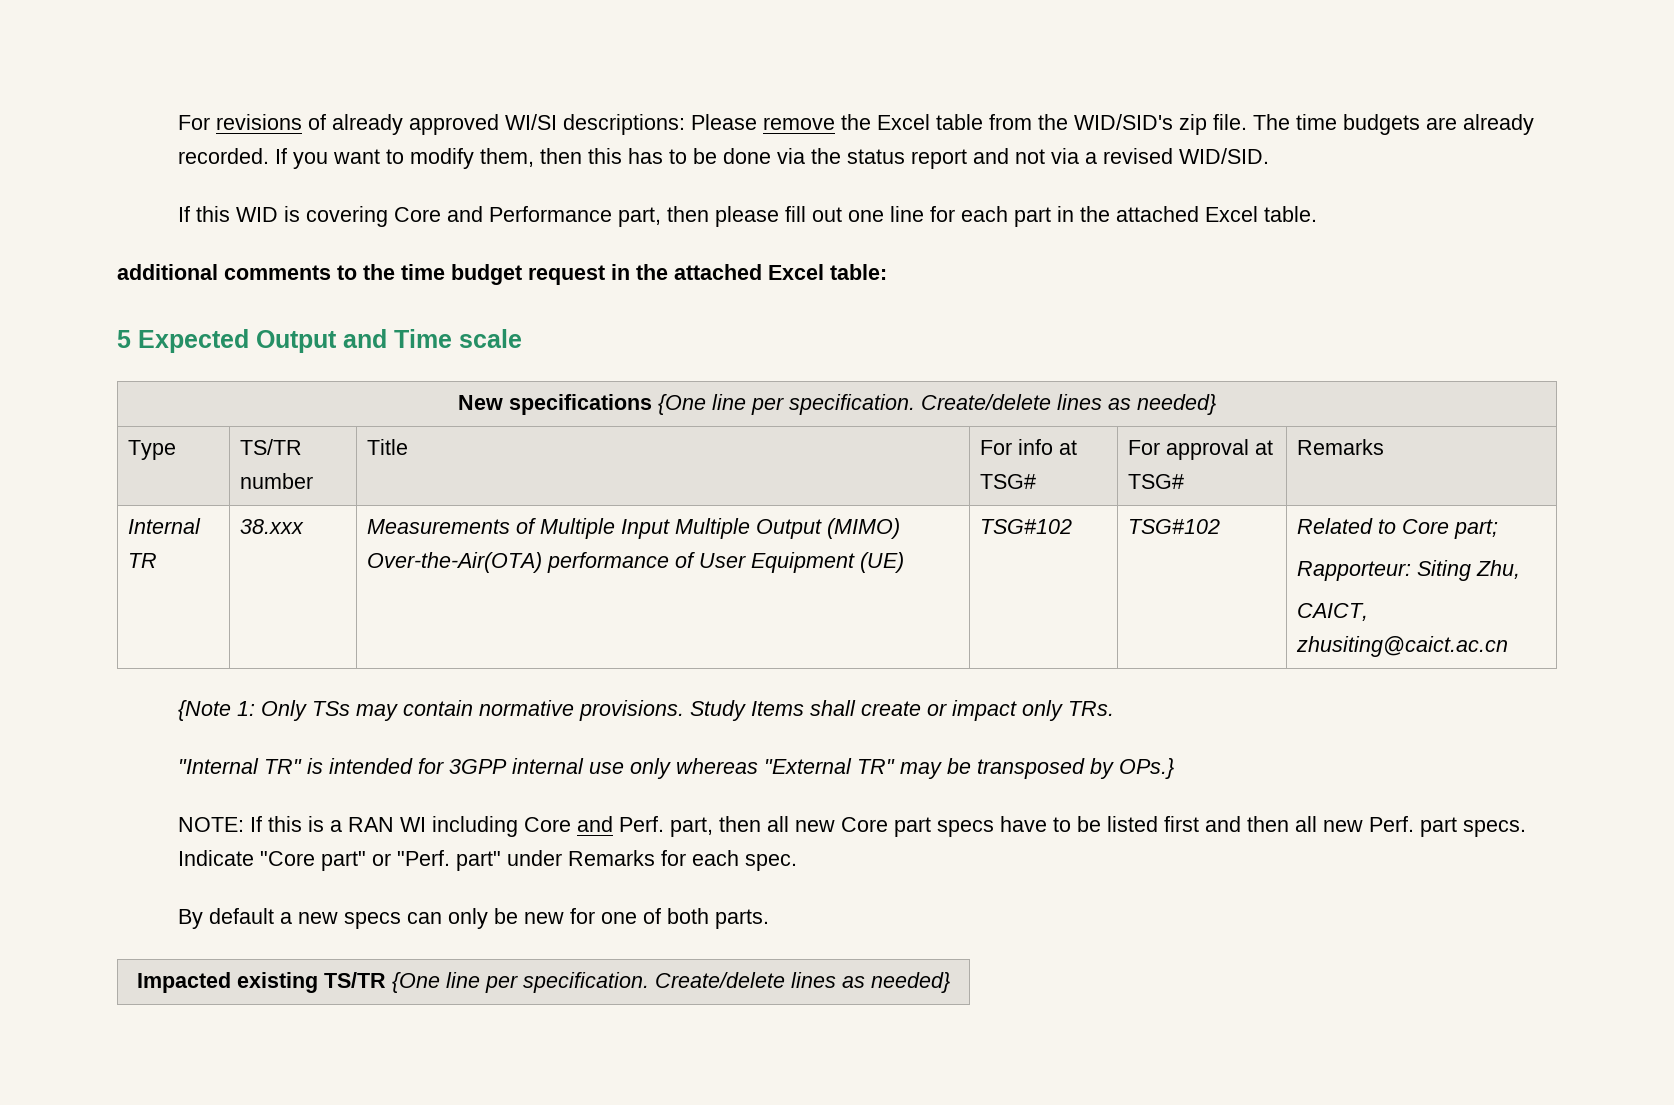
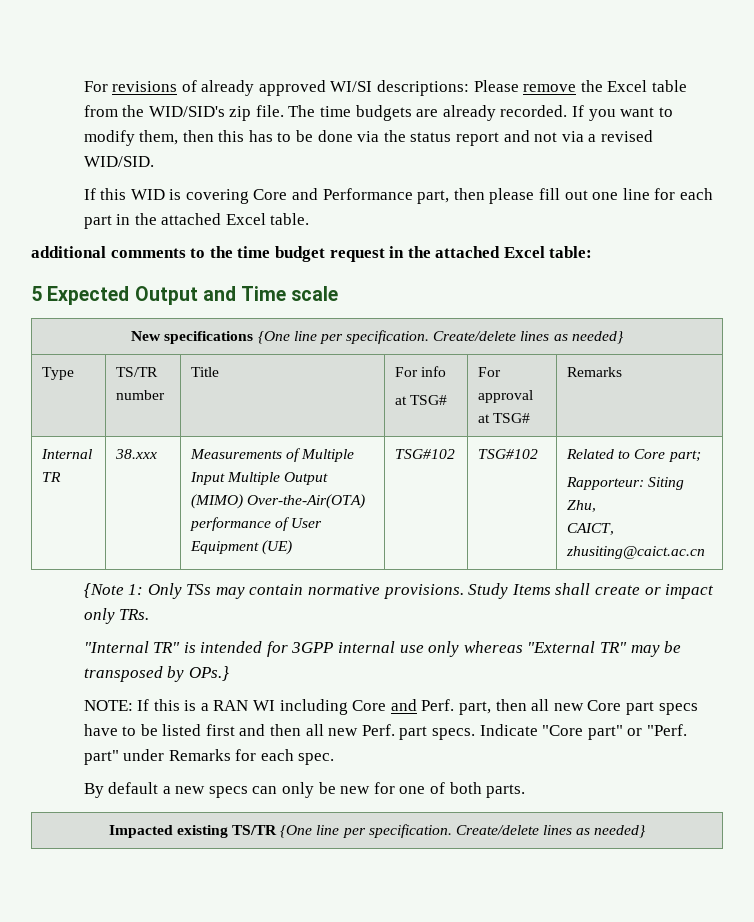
(1054, 447) none -> (447, 371) //

